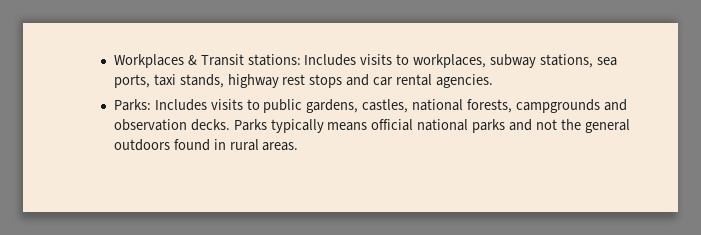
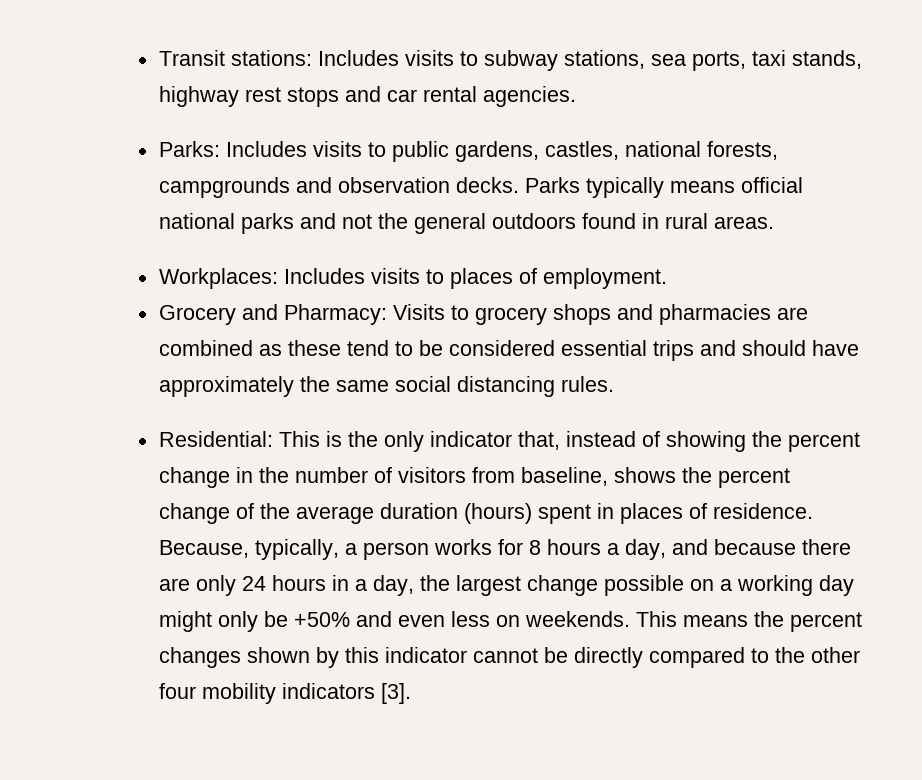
[113,54,197,68] Workplaces & -> (158, 58) none
[413,54,487,68] workplaces, -> (478, 58) none
(299, 146) none -> [158,268,667,289] [158,304,808,325] [158,340,859,361] [158,376,614,397] [158,431,860,452] [158,467,790,488] [158,503,813,524] [158,539,851,560] [158,575,854,596] [158,611,862,632] [158,647,860,668] [158,683,411,704] // Workplaces: Includes visits to places of employment. // Grocery and Pharmacy: Visits to grocery shops and pharmacies are combined as these tend to be considered essential trips and should have approximately the same social distancing rules. // Residential: This is the only indicator that, instead of showing the percent change in the number of visitors from baseline, shows the percent change of the average duration (hours) spent in places of residence. Because, typically, a person works for 8 hours a day, and because there are only 24 hours in a day, the largest change possible on a working day might only be +50% and even less on weekends. This means the percent changes shown by this indicator cannot be directly compared to the other four mobility indicators [3].

